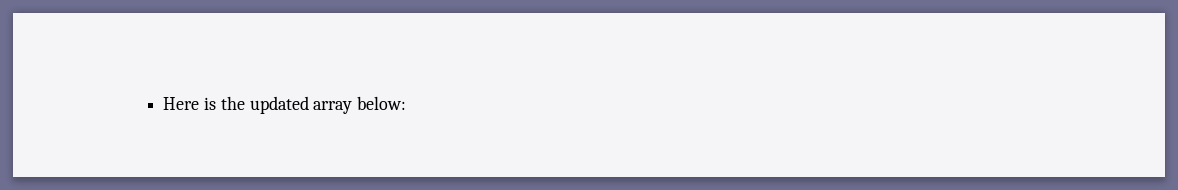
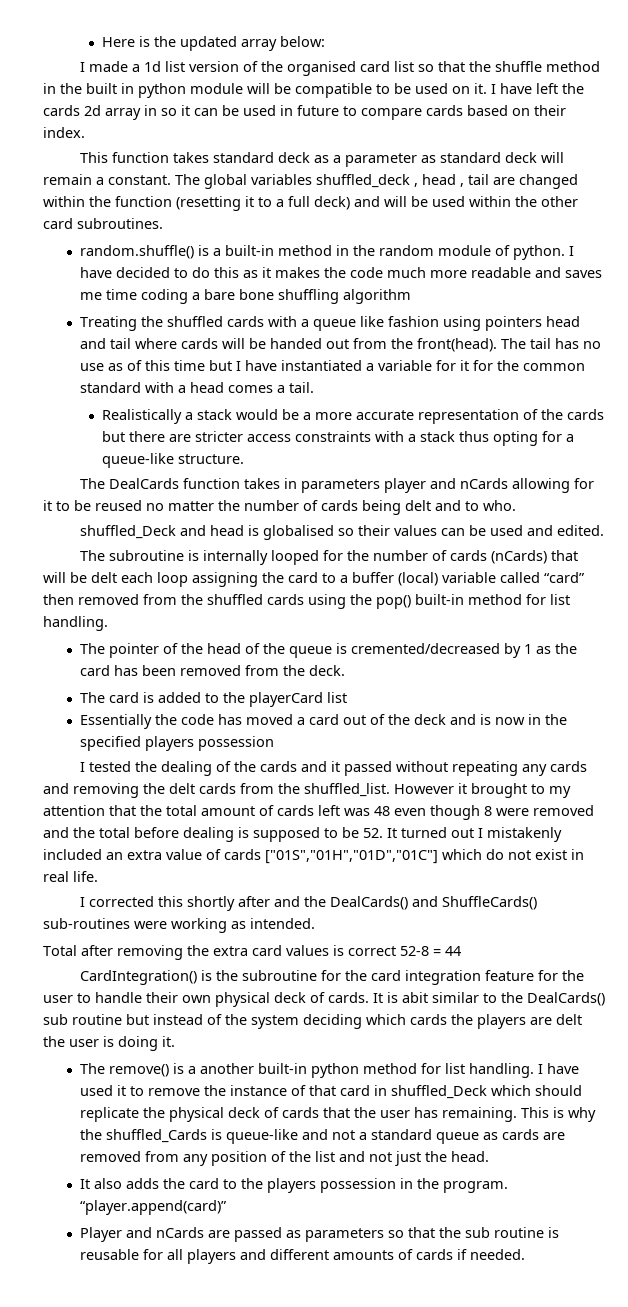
(406, 103) none -> [80,61,601,76] [43,83,584,98] [43,105,566,120] [43,127,85,138] [80,152,565,167] [43,174,578,189] [43,196,578,211] [43,218,163,229] [80,245,575,260] [80,267,603,278] [80,289,412,304] [80,316,581,331] [80,338,602,352] [80,360,586,371] [80,382,315,393] [101,409,604,424] [101,431,574,446] [101,453,244,468] [80,478,595,493] [43,500,516,515] [80,525,605,540] [80,550,579,565] [43,572,585,587] [43,594,570,609] [43,616,108,631] [80,643,578,658] [80,665,346,676] [80,692,348,707] [80,714,568,729] [80,736,275,751] [80,761,588,776] [43,783,571,798] [43,805,594,820] [43,827,562,842] [43,849,584,864] [43,871,98,882] [80,896,538,911] [43,918,315,933] [43,945,461,960] [80,970,585,985] [43,992,605,1007] [43,1014,582,1029] [43,1036,175,1051] [80,1063,580,1078] [80,1085,583,1099] [80,1107,597,1122] [80,1129,566,1144] [80,1151,490,1166] [80,1178,509,1193] [80,1200,228,1215] [80,1227,560,1242] [80,1249,526,1264] // I made a 1d list version of the organised card list so that the shuffle method in the built in python module will be compatible to be used on it. I have left the cards 2d array in so it can be used in future to compare cards based on their index. // This function takes standard deck as a parameter as standard deck will remain a constant. The global variables shuffled_deck , head , tail are changed within the function (resetting it to a full deck) and will be used within the other card subroutines. // random.shuffle() is a built-in method in the random module of python. I have decided to do this as it makes the code much more readable and saves me time coding a bare bone shuffling algorithm // Treating the shuffled cards with a queue like fashion using pointers head and tail where cards will be handed out from the front(head). The tail has no use as of this time but I have instantiated a variable for it for the common standard with a head comes a tail. // Realistically a stack would be a more accurate representation of the cards but there are stricter access constraints with a stack thus opting for a queue-like structure. // The DealCards function takes in parameters player and nCards allowing for it to be reused no matter the number of cards being delt and to who. // shuffled_Deck and head is globalised so their values can be used and edited. // The subroutine is internally looped for the number of cards (nCards) that will be delt each loop assigning the card to a buffer (local) variable called “card” then removed from the shuffled cards using the pop() built-in method for list handling. // The pointer of the head of the queue is cremented/decreased by 1 as the card has been removed from the deck. // The card is added to the playerCard list // Essentially the code has moved a card out of the deck and is now in the specified players possession // I tested the dealing of the cards and it passed without repeating any cards and removing the delt cards from the shuffled_list. However it brought to my attention that the total amount of cards left was 48 even though 8 were removed and the total before dealing is supposed to be 52. It turned out I mistakenly included an extra value of cards ["01S","01H","01D","01C"] which do not exist in real life. // I corrected this shortly after and the DealCards() and ShuffleCards() sub-routines were working as intended. // Total after removing the extra card values is correct 52-8 = 44 // CardIntegration() is the subroutine for the card integration feature for the user to handle their own physical deck of cards. It is abit similar to the DealCards() sub routine but instead of the system deciding which cards the players are delt the user is doing it. // The remove() is a another built-in python method for list handling. I have used it to remove the instance of that card in shuffled_Deck which should replicate the physical deck of cards that the user has remaining. This is why the shuffled_Cards is queue-like and not a standard queue as cards are removed from any position of the list and not just the head. // It also adds the card to the players possession in the program. “player.append(card)” // Player and nCards are passed as parameters so that the sub routine is reusable for all players and different amounts of cards if needed.

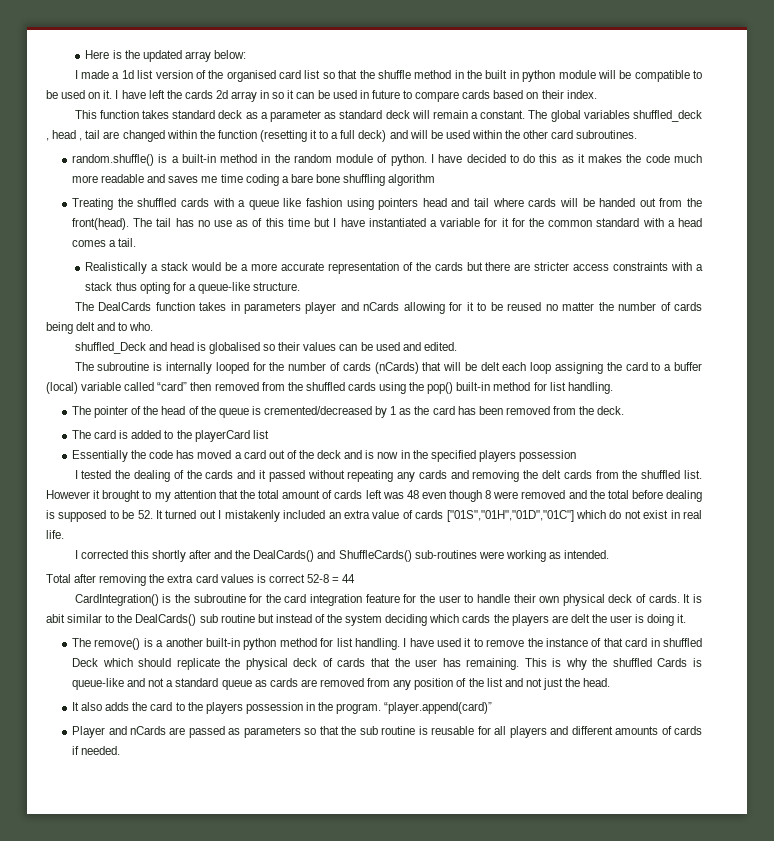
[304,783,390,797] shuffled_list. -> [641,470,702,479] shuffled list.
[391,1085,488,1099] shuffled_Deck -> [663,638,702,647] [72,658,99,667] shuffled Deck
[106,1129,208,1143] shuffled_Cards -> [612,658,688,667] shuffled Cards

